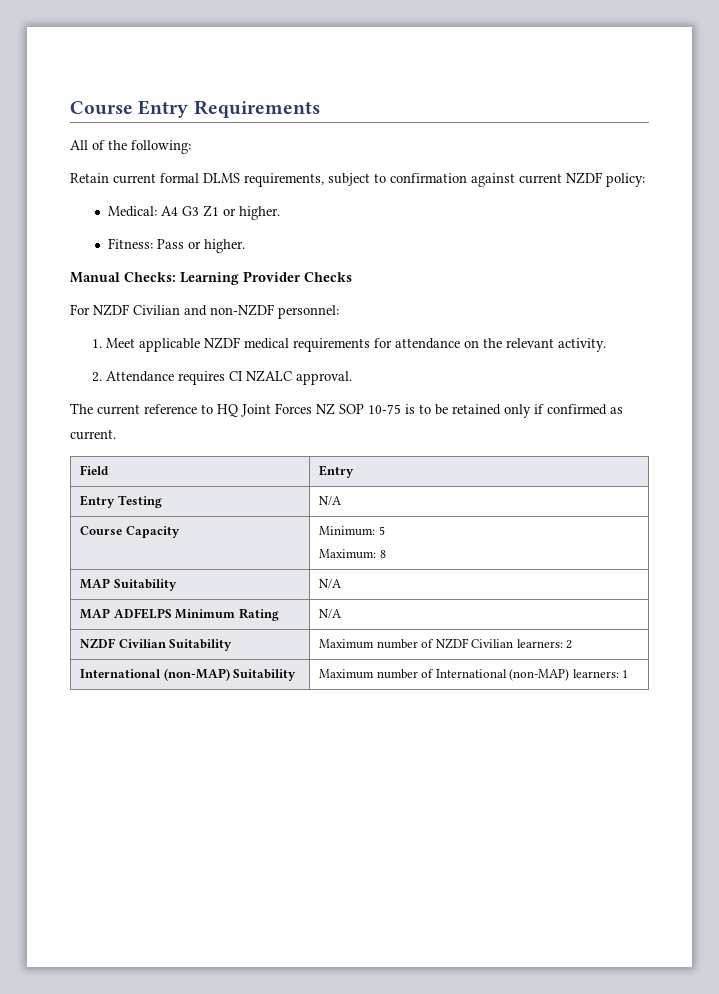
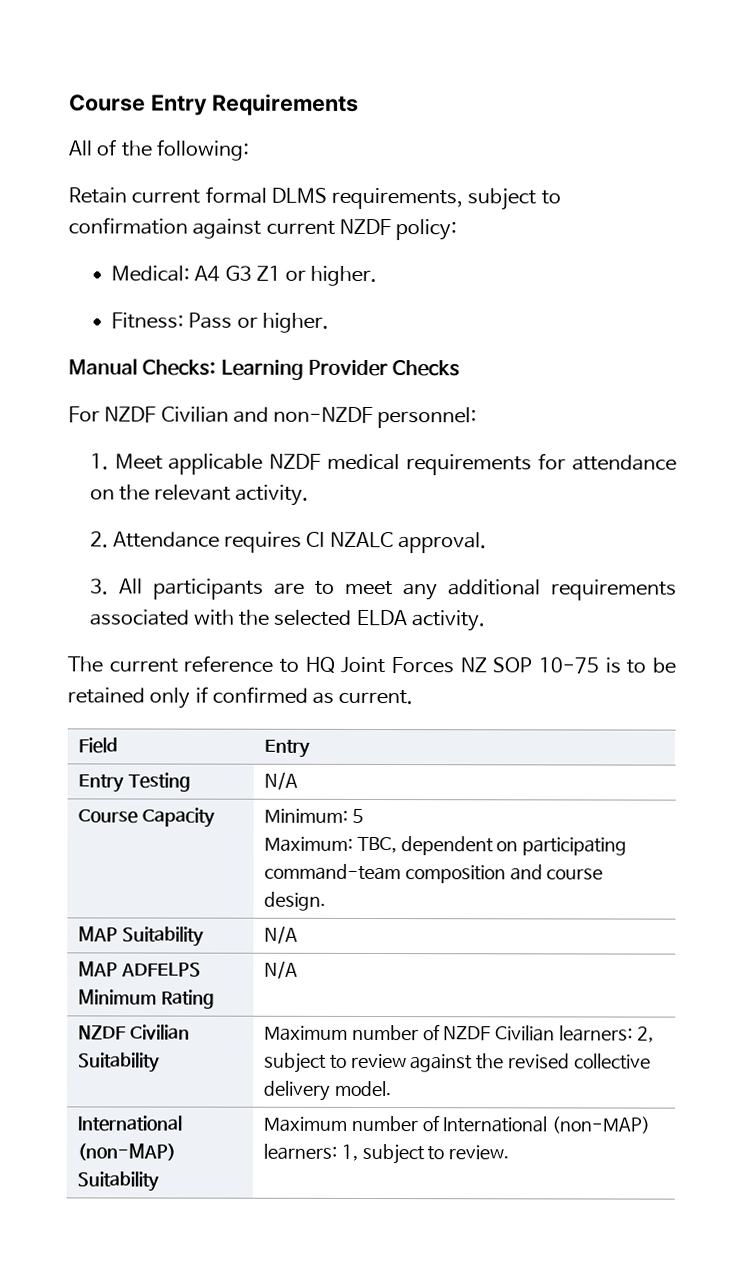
(353, 378) none -> [89,578,677,601] [89,609,486,632] // 3. All participants are to meet any additional requirements associated with the selected ELDA activity.
[379,550,386,558] 8 -> [356,836,628,856] [264,863,604,884] [264,891,327,911] TBC, dependent on participating command-team composition and course design.
[566,640,573,649] 2 -> [636,1026,654,1043] [264,1052,651,1073] [264,1080,392,1101] 2, subject to review against the revised collective delivery model.
[622,670,629,678] 1 -> [340,1143,510,1165] 1, subject to review.

